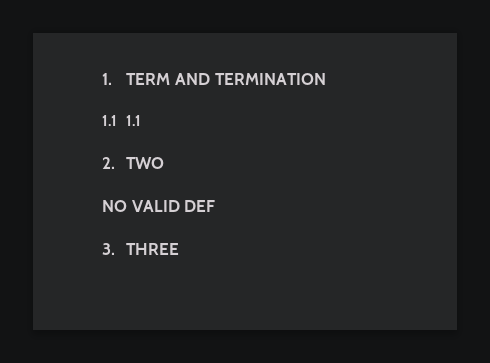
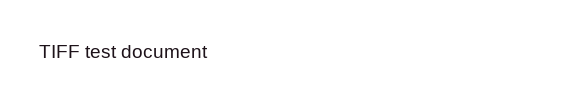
[102,73,326,85] [102,115,142,126] [102,157,165,169] [102,200,216,212] [102,243,180,255] 1. TERM AND TERMINATION // 1.1 1.1 // 2. TWO // NO VALID DEF // 3. THREE -> [39,45,209,58] TIFF test document

